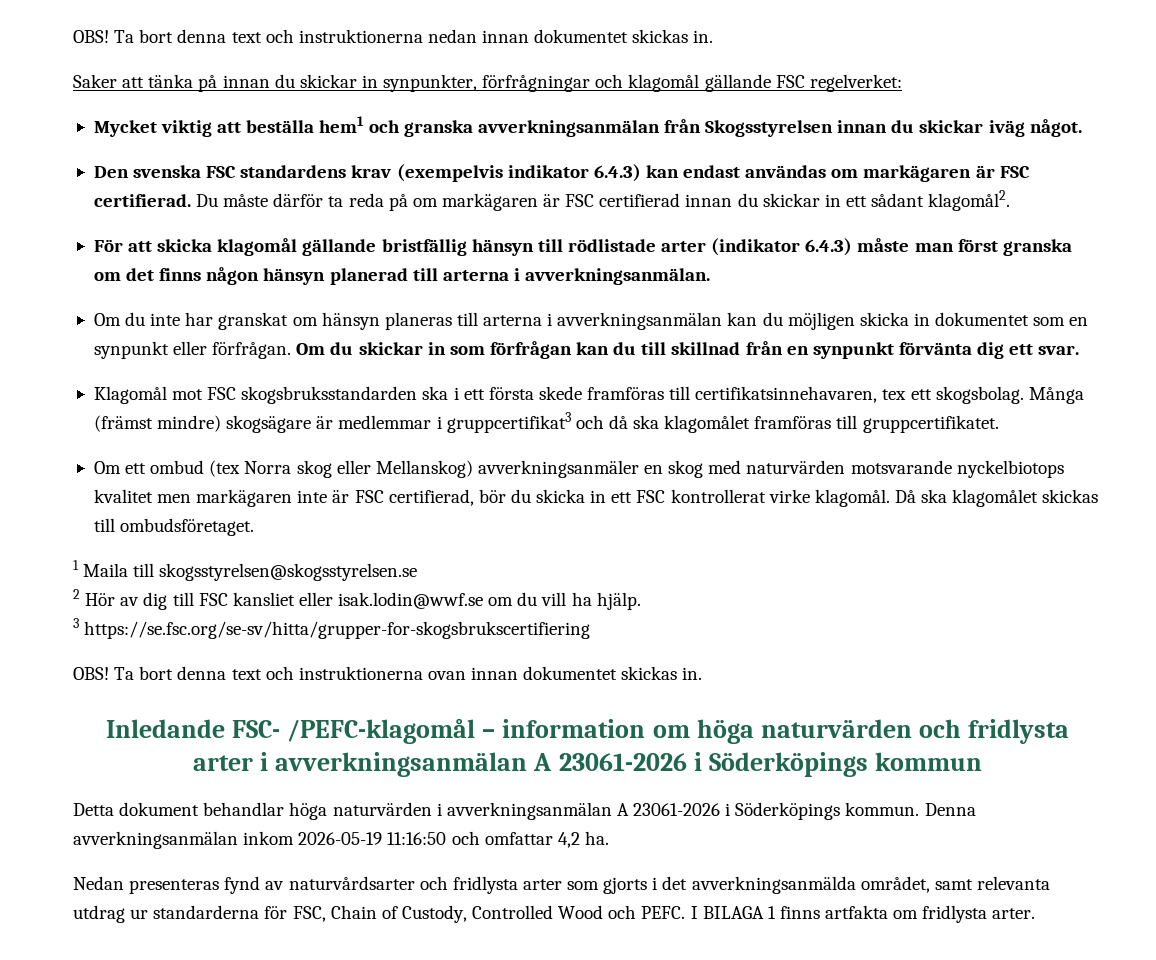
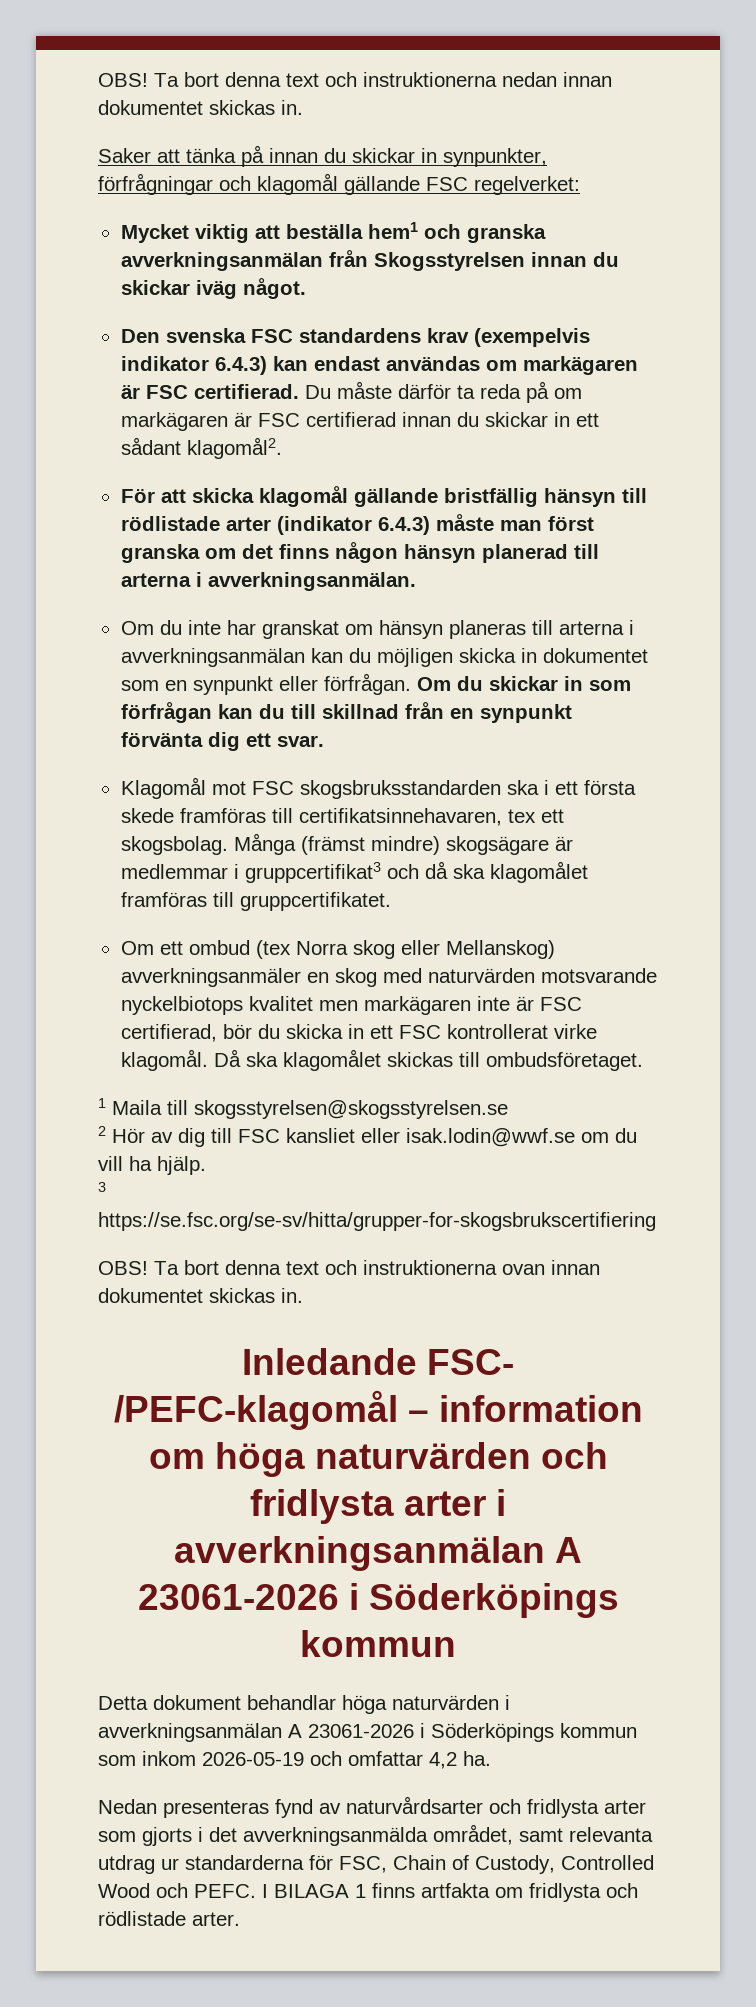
[845,802,976,816] [73,831,238,849] kommun. Denna avverkningsanmälan -> [560,1723,637,1738] [98,1755,136,1766] kommun som
[387,832,447,845] 11:16:50 -> (304, 1759) none
(988, 914) none -> [606,1883,638,1898] [98,1911,186,1926] och rödlistade

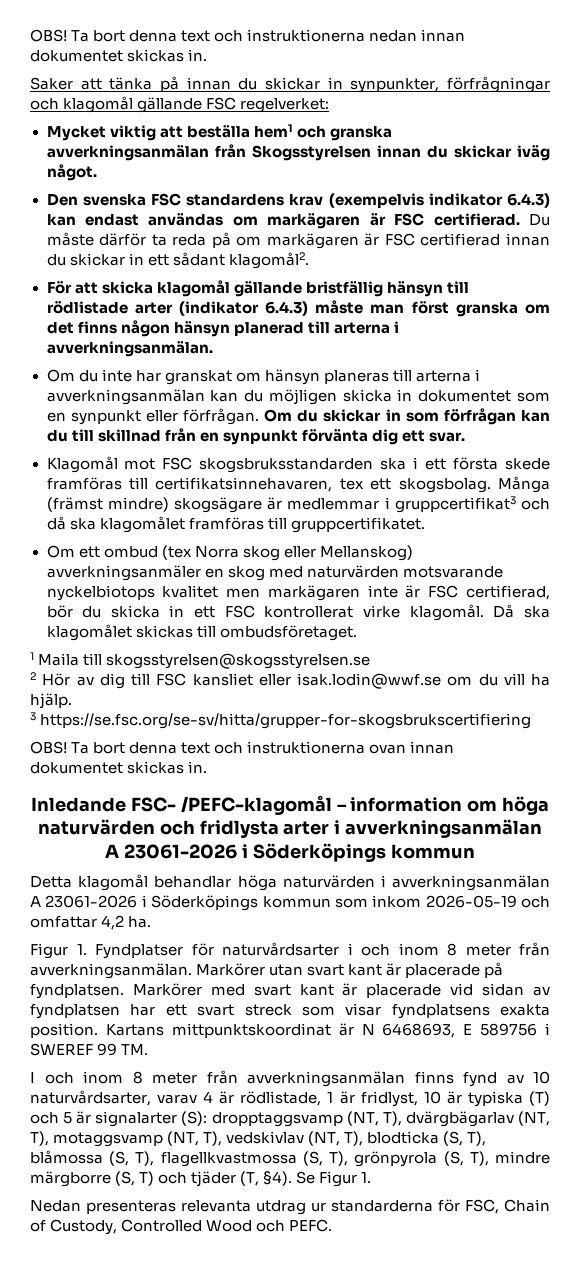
[153,1695,241,1710] dokument -> [78,874,149,891] klagomål
[98,1796,646,1818] [98,1824,563,1846] Nedan presenteras fynd av naturvårdsarter och fridlysta arter som gjorts i det avverkningsanmälda området, samt -> [30,942,550,959] [30,962,504,979] [30,983,551,999] [30,1003,550,1019] [30,1023,550,1038] [30,1043,149,1056] [30,1070,550,1087] [30,1090,550,1107] [30,1111,550,1127] [30,1131,487,1147] [30,1150,550,1167] [30,1171,372,1187] [30,1200,176,1214] Figur 1. Fyndplatser för naturvårdsarter i och inom 8 meter från avverkningsanmälan. Markörer utan svart kant är placerade på fyndplatsen. Markörer med svart kant är placerade vid sidan av fyndplatsen har ett svart streck som visar fyndplatsens exakta position. Kartans mittpunktskoordinat är N 6468693, E 589756 i SWEREF 99 TM. // I och inom 8 meter från avverkningsanmälan finns fynd av 10 naturvårdsarter, varav 4 är rödlistade, 1 är fridlyst, 10 är typiska (T) och 5 är signalarter (S): dropptaggsvamp (NT, T), dvärgbägarlav (NT, T), motaggsvamp (NT, T), vedskivlav (NT, T), blodticka (S, T), blåmossa (S, T), flagellkvastmossa (S, T), grönpyrola (S, T), mindre märgborre (S, T) och tjäder (T, §4). Se Figur 1. // Nedan presenteras
[262,1883,638,1902] [98,1911,240,1926] I BILAGA 1 finns artfakta om fridlysta och rödlistade arter. -> (333, 1225) none

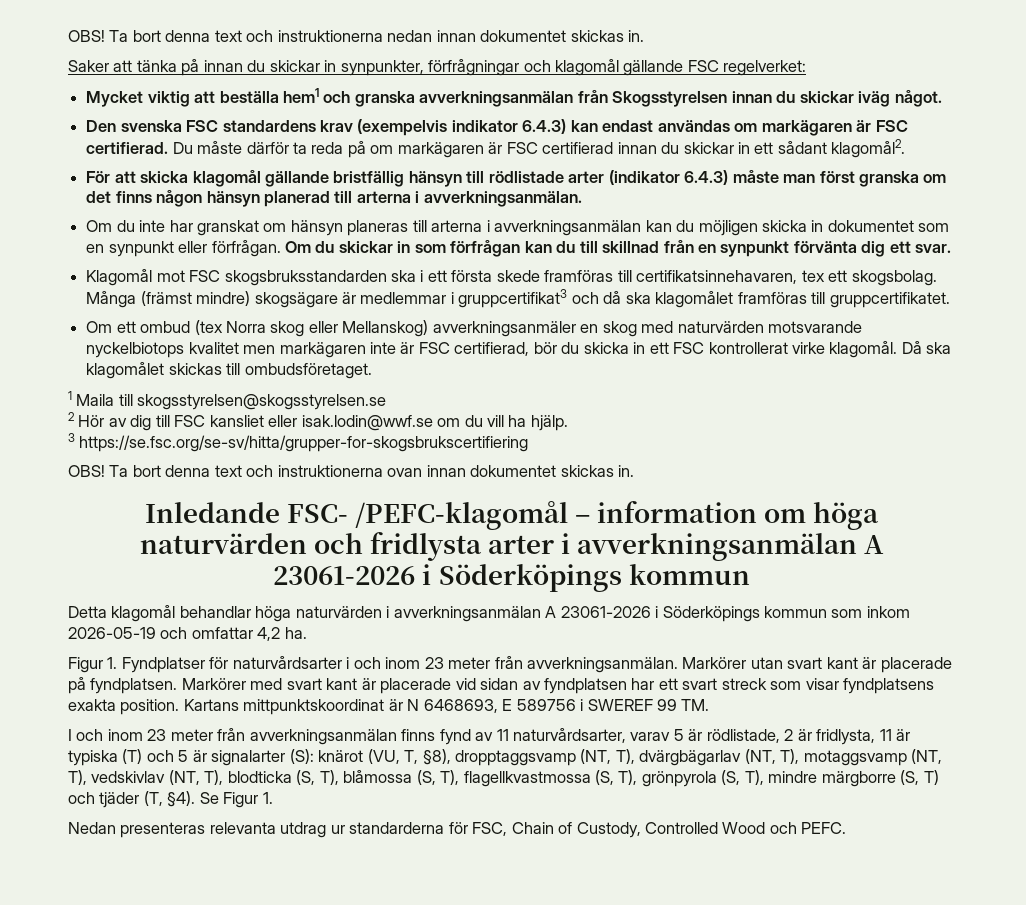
[447,943,457,956] 8 -> [424,657,444,669] 23
[132,1071,143,1084] 8 -> [147,729,167,741] 23
[533,1071,550,1084] 10 -> [496,729,509,741] 11
[203,1091,214,1103] 4 -> [673,729,684,741] 5
[327,1091,441,1107] 1 är fridlyst, 10 -> [784,729,892,745] 2 är fridlysta, 11
(208, 1118) none -> [318,749,451,765] knärot (VU, T, §8),

